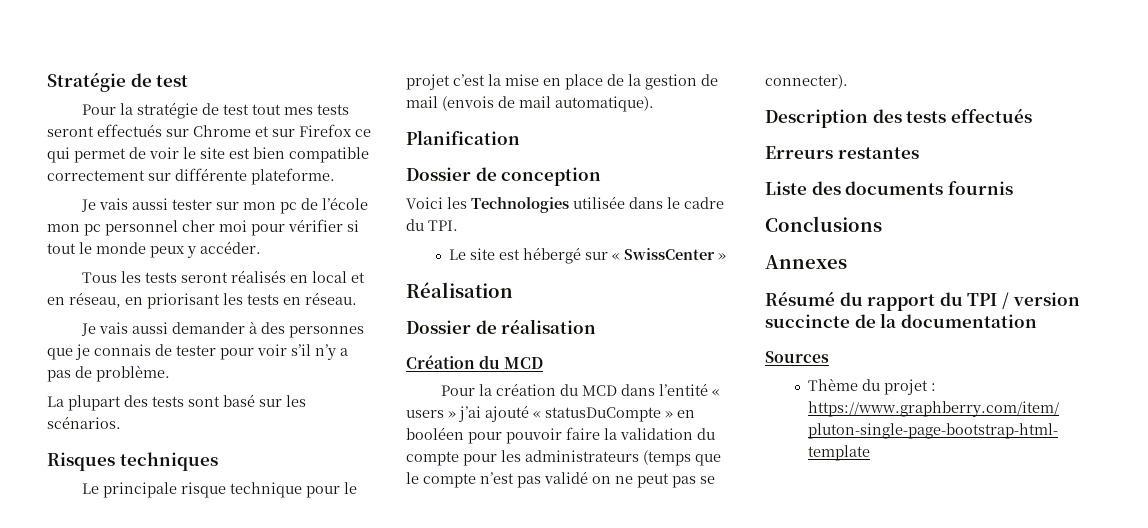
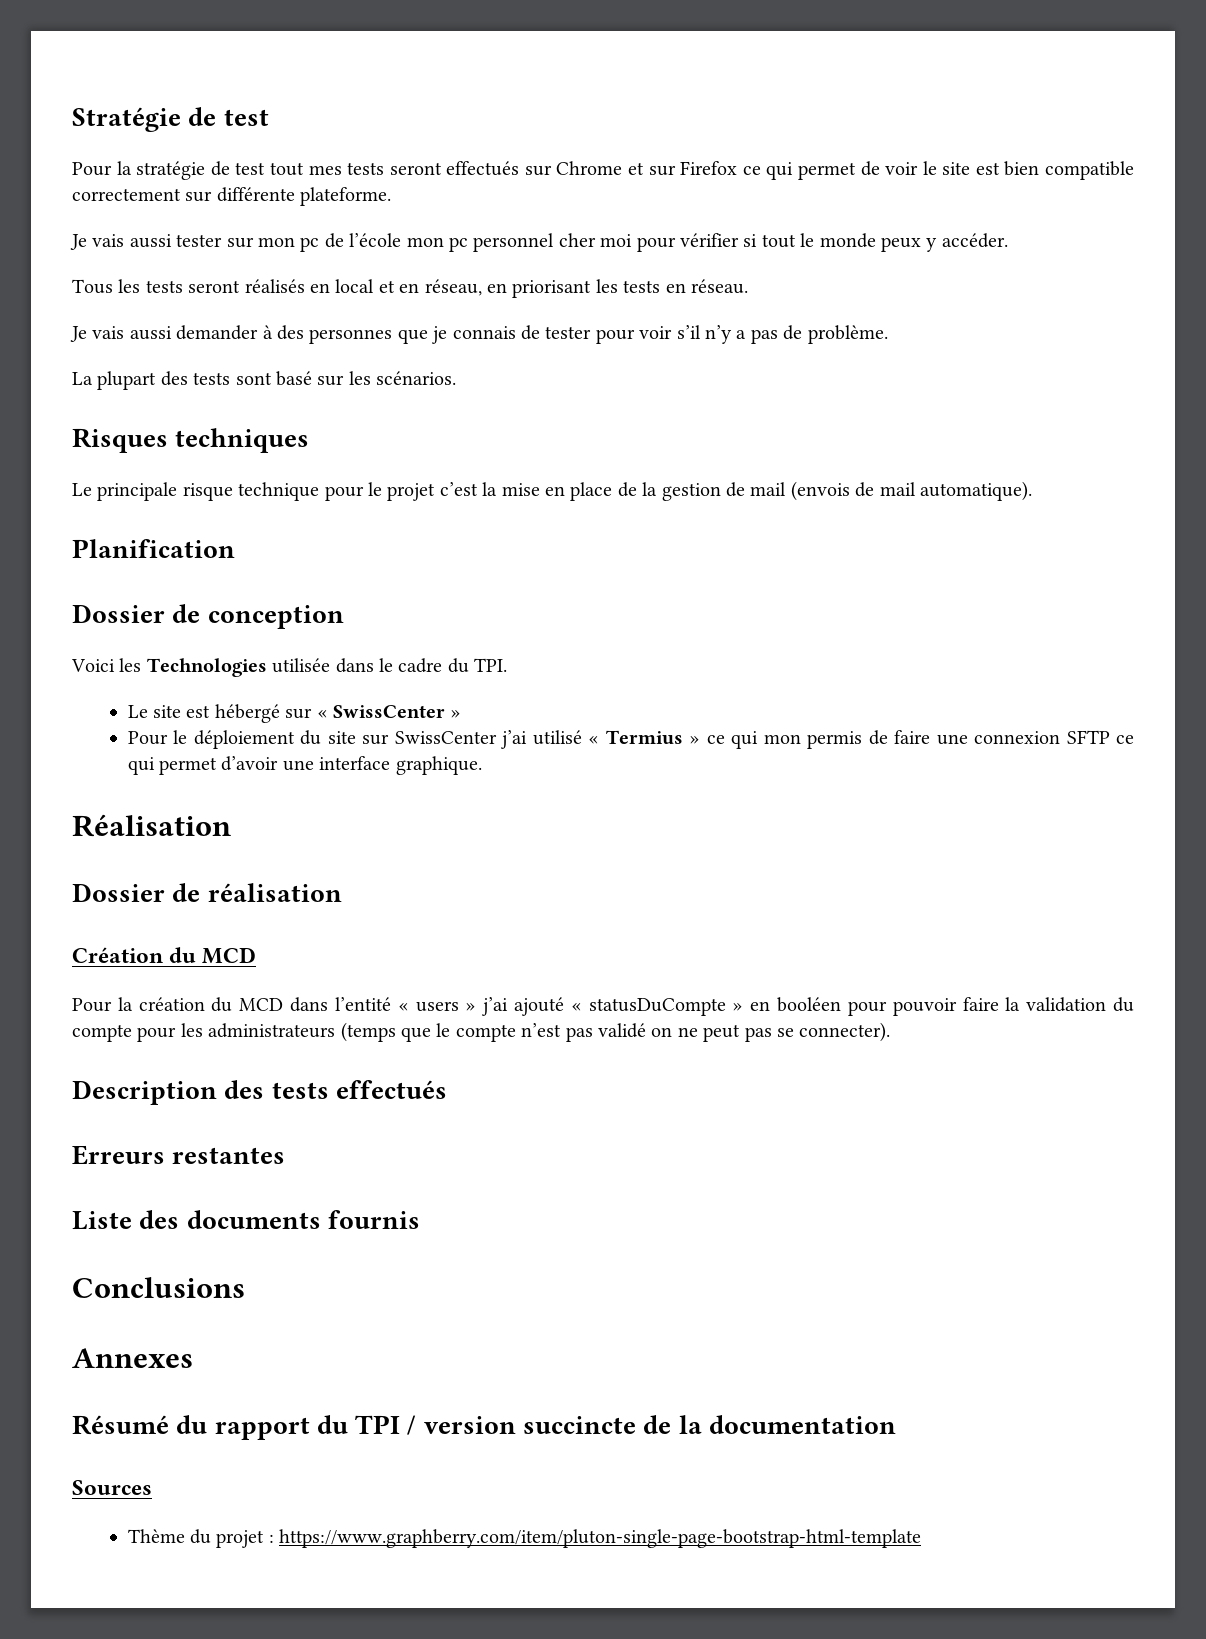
(726, 256) none -> [127,730,1134,749] [127,756,482,775] // Pour le déploiement du site sur SwissCenter j’ai utilisé « Termius » ce qui mon permis de faire une connexion SFTP ce qui permet d’avoir une interface graphique.

